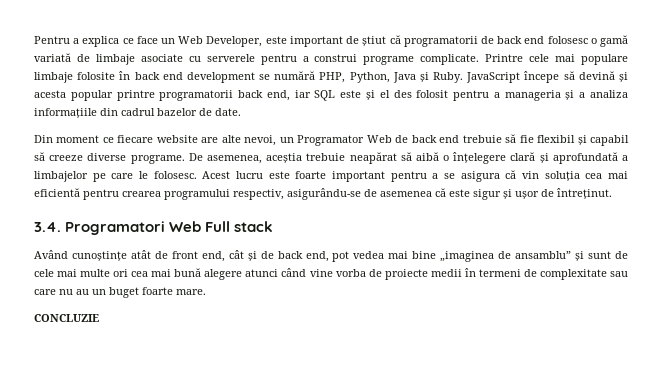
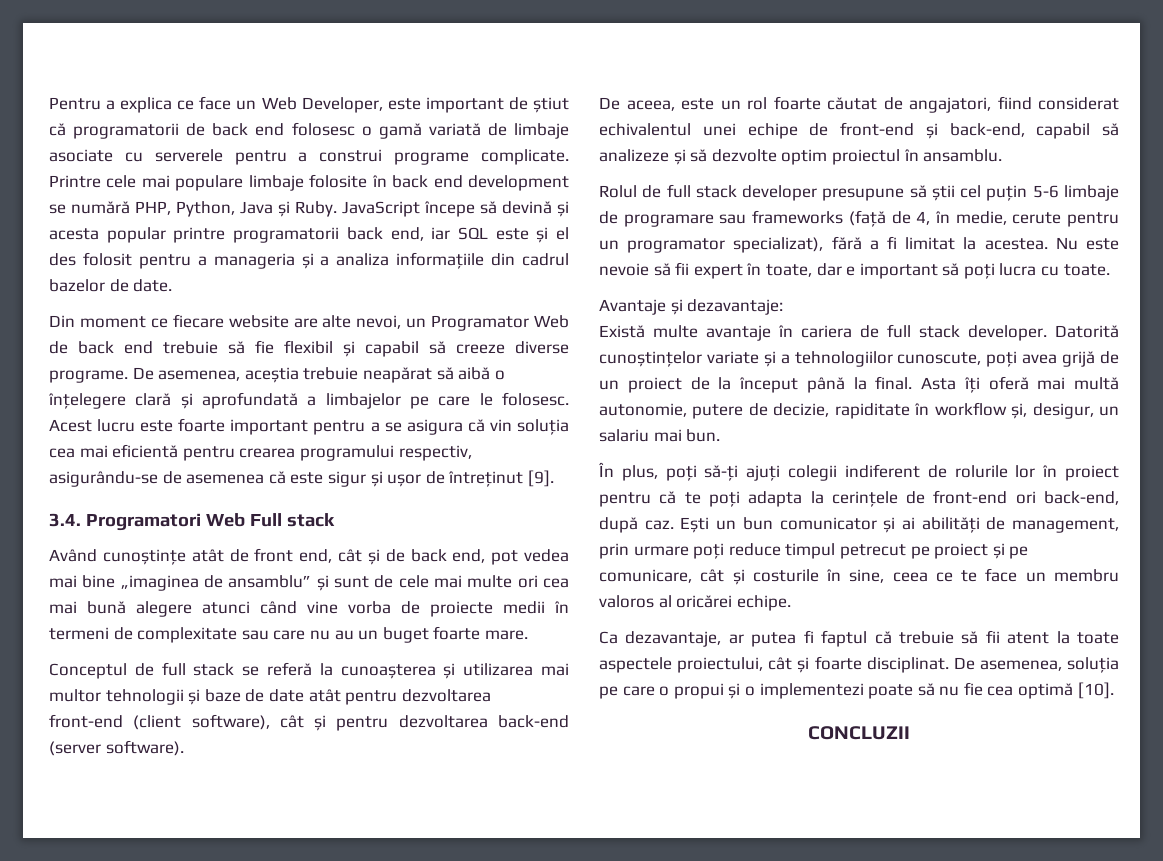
[557,188,612,199] întreținut. -> [449,470,554,487] întreținut [9].
[34,314,99,322] CONCLUZIE -> [49,662,569,679] [49,689,491,705] [49,714,569,731] [49,740,184,756] [599,96,1119,113] [599,122,1119,139] [599,149,1003,165] [599,184,1119,201] [599,210,1119,227] [599,236,1119,253] [599,262,1110,279] [599,299,784,315] [599,324,1119,341] [599,351,1119,367] [599,376,1119,393] [599,402,1119,419] [599,429,721,442] [599,462,1119,481] [599,490,1119,507] [599,517,1119,533] [599,543,1029,559] [599,568,1119,585] [599,595,791,611] [599,630,1119,647] [599,656,1119,673] [599,682,1114,699] [808,726,910,740] Conceptul de full stack se referă la cunoașterea și utilizarea mai multor tehnologii și baze de date atât pentru dezvoltarea front-end (client software), cât și pentru dezvoltarea back-end (server software). // De aceea, este un rol foarte căutat de angajatori, fiind considerat echivalentul unei echipe de front-end și back-end, capabil să analizeze și să dezvolte optim proiectul în ansamblu. // Rolul de full stack developer presupune să știi cel puțin 5-6 limbaje de programare sau frameworks (față de 4, în medie, cerute pentru un programator specializat), fără a fi limitat la acestea. Nu este nevoie să fii expert în toate, dar e important să poți lucra cu toate. // Avantaje și dezavantaje: // Există multe avantaje în cariera de full stack developer. Datorită cunoștințelor variate și a tehnologiilor cunoscute, poți avea grijă de un proiect de la început până la final. Asta îți oferă mai multă autonomie, putere de decizie, rapiditate în workflow și, desigur, un salariu mai bun. // În plus, poți să-ți ajuți colegii indiferent de rolurile lor în proiect pentru că te poți adapta la cerințele de front-end ori back-end, după caz. Ești un bun comunicator și ai abilități de management, prin urmare poți reduce timpul petrecut pe proiect și pe comunicare, cât și costurile în sine, ceea ce te face un membru valoros al oricărei echipe. // Ca dezavantaje, ar putea fi faptul că trebuie să fii atent la toate aspectele proiectului, cât și foarte disciplinat. De asemenea, soluția pe care o propui și o implementezi poate să nu fie cea optimă [10]. // CONCLUZII

